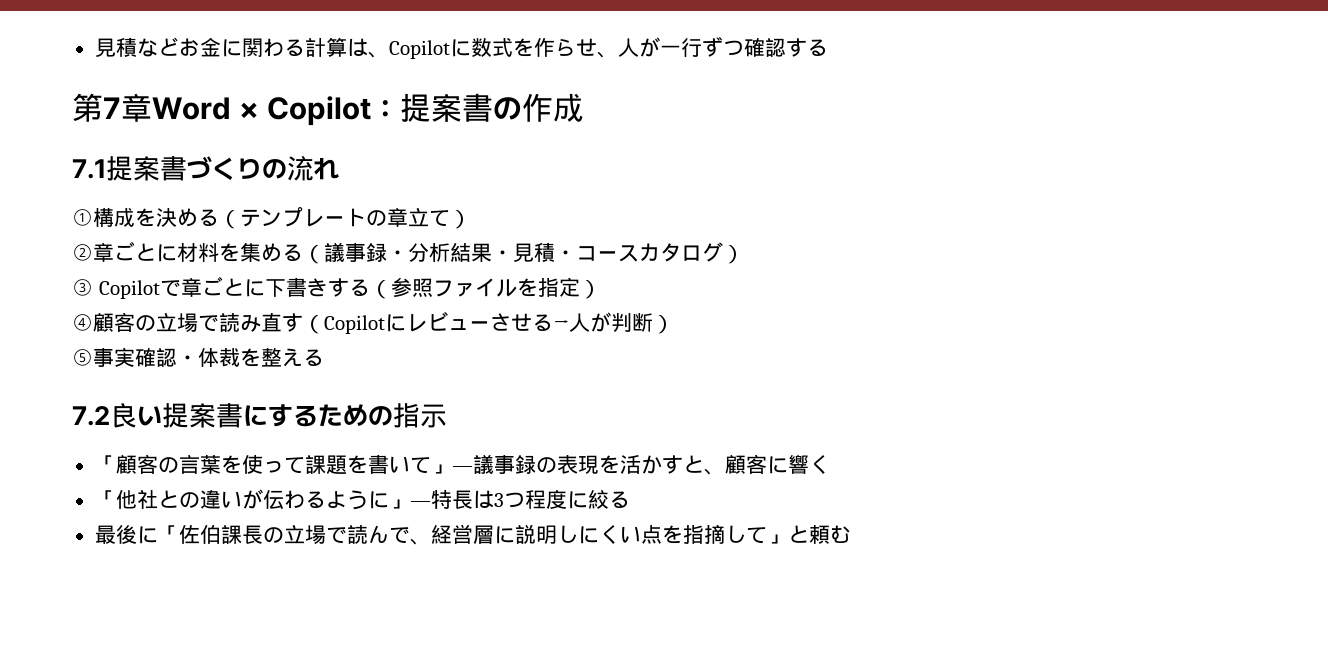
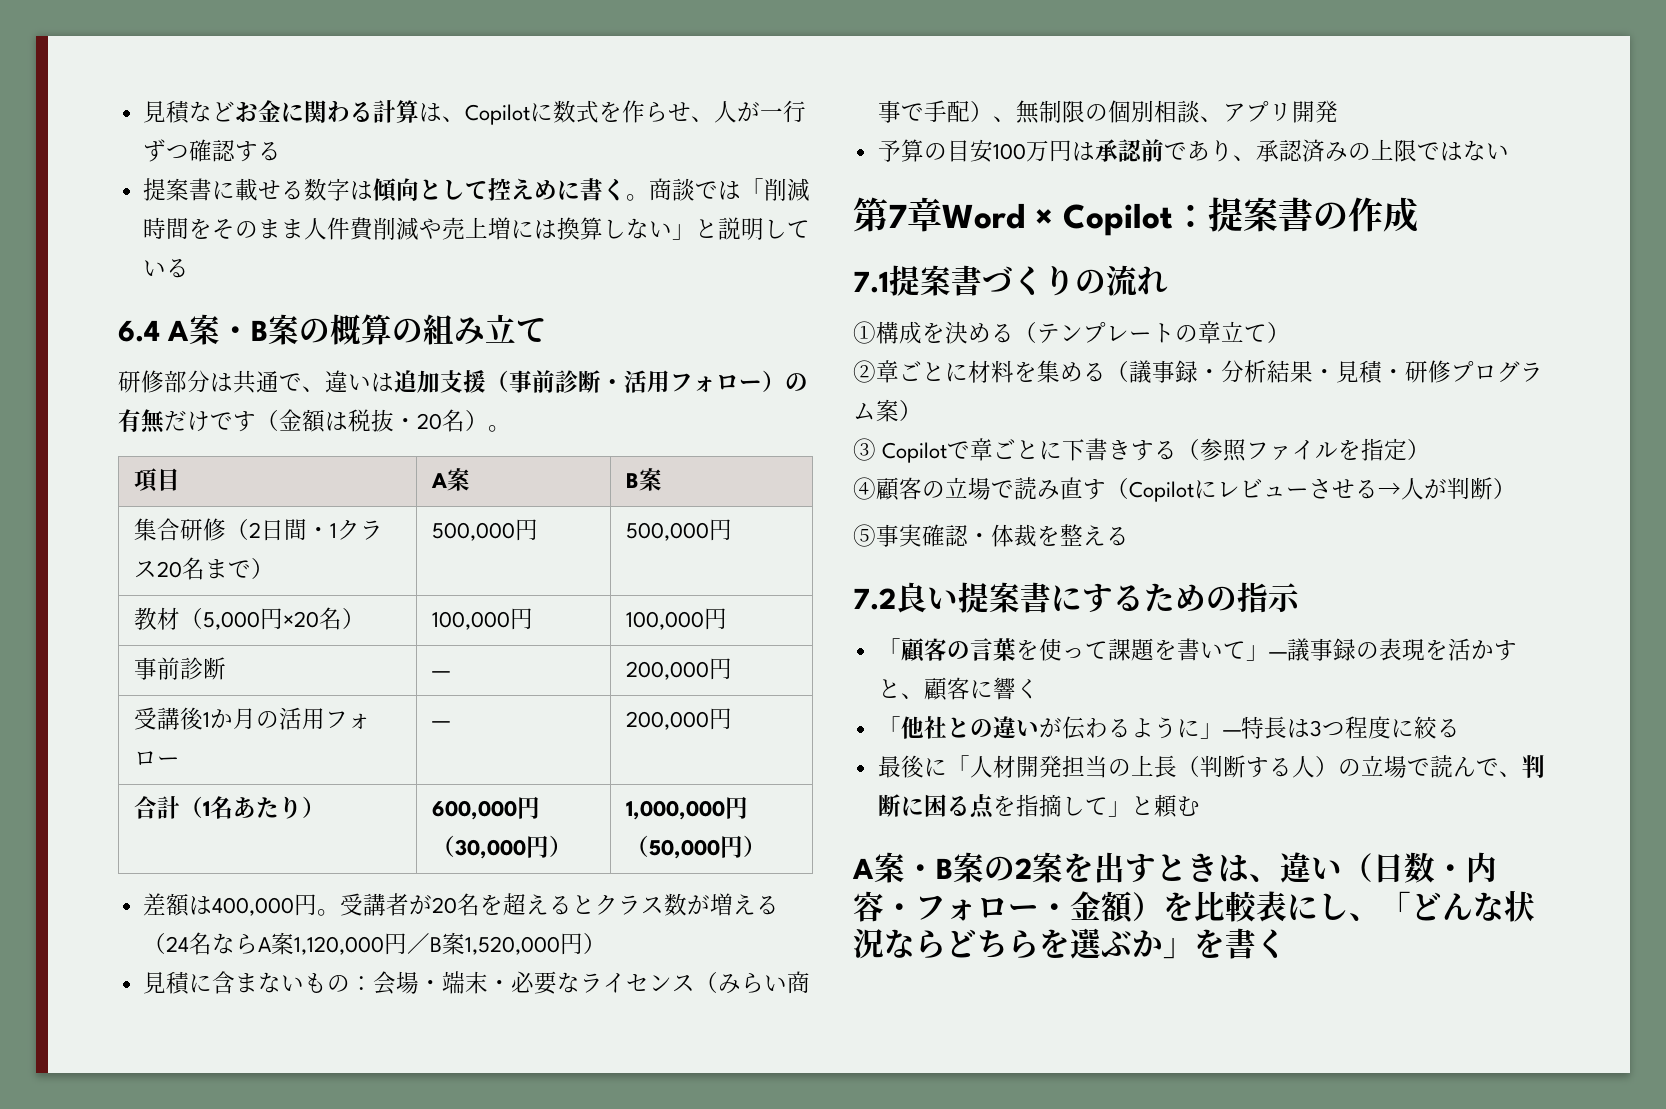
(828, 47) none -> [142,178,810,202] [142,217,810,241] [142,258,189,278] [118,314,548,345] [118,370,808,394] [118,409,511,434] [134,468,181,492] [431,468,471,491] [626,468,663,491] [134,518,384,541] [134,557,275,580] [432,519,539,541] [626,519,733,541] [134,607,366,630] [432,608,534,630] [626,608,728,630] [134,657,227,680] [432,671,451,677] [626,658,733,680] [134,707,372,730] [134,751,181,766] [432,721,451,727] [626,708,733,730] [134,796,326,819] [432,796,541,820] [432,835,573,859] [626,796,749,820] [626,835,767,859] [142,893,779,917] [142,932,606,955] [142,971,810,995] [877,100,1338,124] [877,139,1509,163] // 提案書に載せる数字は傾向として控えめに書く。商談では「削減時間をそのまま人件費削減や売上増には換算しない」と説明している // 6.4 A案・B案の概算の組み立て // 研修部分は共通で、違いは追加支援（事前診断・活用フォロー）の有無だけです（金額は税抜・20名）。 // 項目 | A案 | B案 // 集合研修（2日間・1クラス20名まで） | 500,000円 | 500,000円 // 教材（5,000円×20名） | 100,000円 | 100,000円 // 事前診断 | — | 200,000円 // 受講後1か月の活用フォロー | — | 200,000円 // 合計（1名あたり） | 600,000円（30,000円） | 1,000,000円（50,000円） // 差額は400,000円。受講者が20名を超えるとクラス数が増える（24名ならA案1,120,000円／B案1,520,000円） // 見積に含まないもの：会場・端末・必要なライセンス（みらい商事で手配）、無制限の個別相談、アプリ開発 // 予算の目安100万円は承認前であり、承認済みの上限ではない
[576,242,723,262] コースカタログ -> [1405,360,1543,383] [853,399,899,422] 研修プログラム案
[178,524,641,545] 佐伯課長の立場で読んで、経営層に説明しにくい -> [969,755,1545,778] [877,794,970,817] 人材開発担当の上長（判断する人）の立場で読んで、判断に困る
(851, 534) none -> [852,852,1497,883] [853,890,1535,923] [853,928,1287,959] // A案・B案の2案を出すときは、違い（日数・内容・フォロー・金額）を比較表にし、「どんな状況ならどちらを選ぶか」を書く

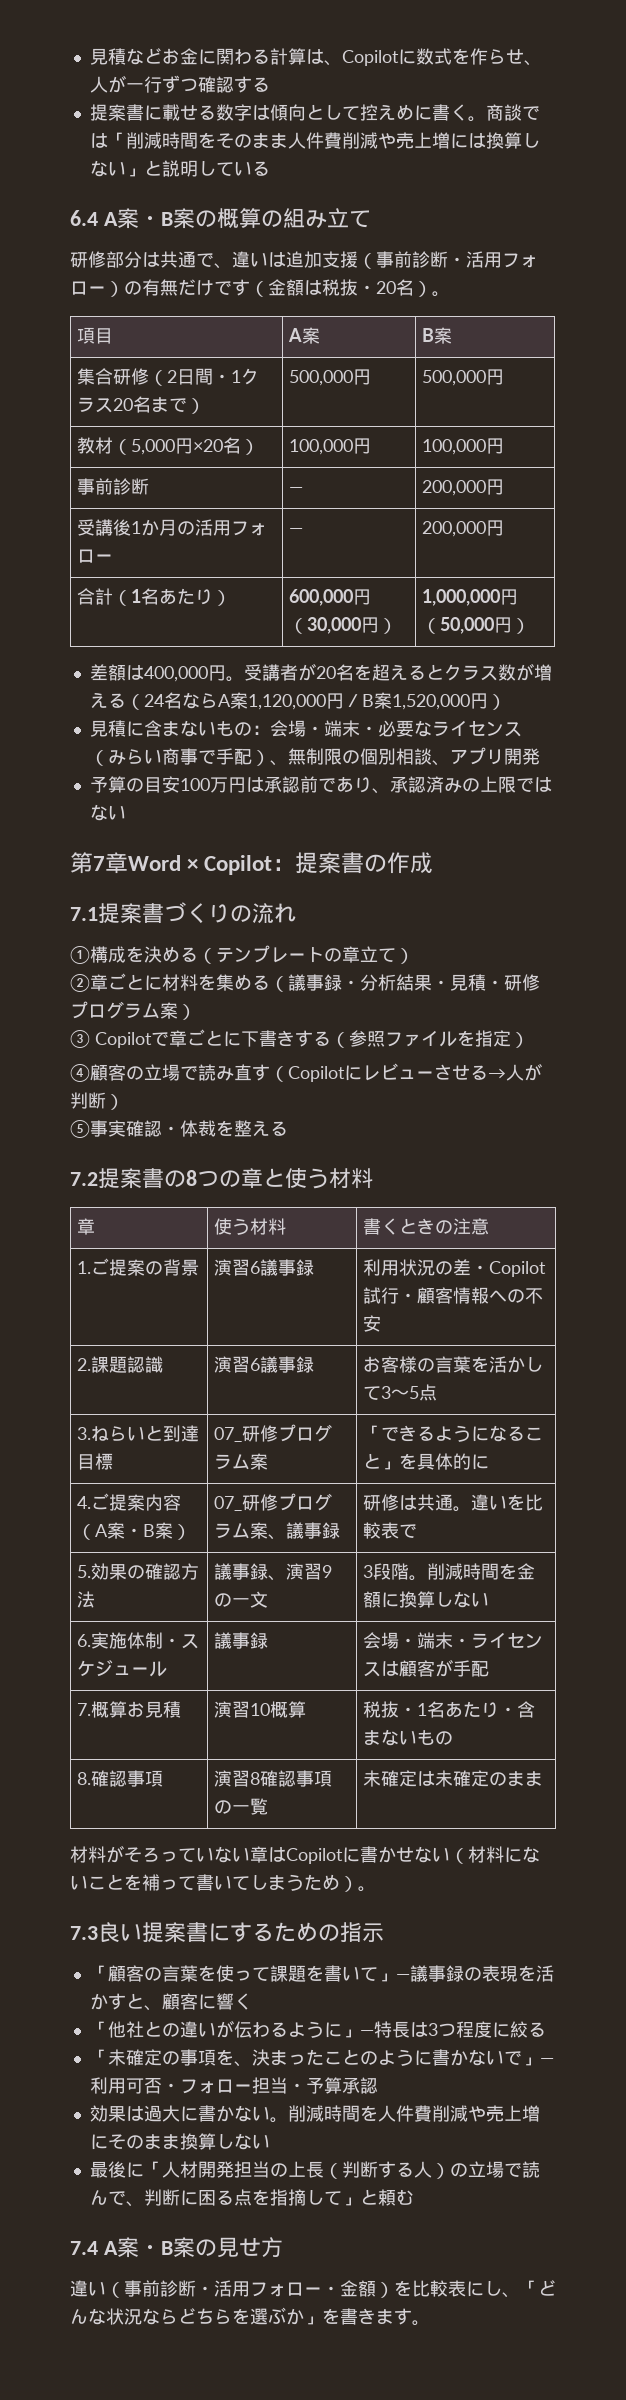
(896, 599) none -> [98,1168,373,1189] [77,1218,96,1235] [214,1218,287,1235] [363,1218,490,1235] [77,1258,200,1276] [214,1259,315,1276] [363,1259,547,1277] [363,1287,544,1304] [363,1315,382,1332] [77,1356,164,1373] [214,1356,315,1373] [363,1356,544,1373] [363,1384,438,1401] [77,1425,200,1442] [77,1453,114,1470] [214,1424,333,1442] [214,1453,269,1470] [363,1425,544,1442] [363,1453,490,1470] [77,1493,182,1511] [77,1522,192,1540] [214,1493,333,1511] [214,1522,341,1540] [363,1494,544,1512] [363,1522,418,1539] [77,1563,200,1580] [77,1591,96,1608] [214,1563,333,1581] [214,1591,269,1608] [363,1563,536,1581] [363,1591,490,1608] [77,1632,200,1649] [77,1660,168,1677] [214,1632,269,1649] [363,1632,544,1649] [363,1659,490,1677] [77,1701,182,1718] [214,1701,307,1718] [363,1701,536,1718] [363,1729,454,1746] [77,1770,164,1787] [214,1770,333,1787] [214,1798,269,1815] [363,1770,544,1787] [70,1845,540,1864] [70,1874,376,1892] [70,1926,98,1940] 提案書の8つの章と使う材料 // 章 | 使う材料 | 書くときの注意 // 1.ご提案の背景 | 演習6議事録 | 利用状況の差・Copilot試行・顧客情報への不安 // 2.課題認識 | 演習6議事録 | お客様の言葉を活かして3〜5点 // 3.ねらいと到達目標 | 07_研修プログラム案 | 「できるようになること」を具体的に // 4.ご提案内容（A案・B案） | 07_研修プログラム案、議事録 | 研修は共通。違いを比較表で // 5.効果の確認方法 | 議事録、演習9の一文 | 3段階。削減時間を金額に換算しない // 6.実施体制・スケジュール | 議事録 | 会場・端末・ライセンスは顧客が手配 // 7.概算お見積 | 演習10概算 | 税抜・1名あたり・含まないもの // 8.確認事項 | 演習8確認事項の一覧 | 未確定は未確定のまま // 材料がそろっていない章はCopilotに書かせない（材料にないことを補って書いてしまうため）。 // 7.3
(1460, 728) none -> [89,2049,554,2067] [89,2077,378,2094] [89,2105,540,2123] [89,2133,270,2150] // 「未確定の事項を、決まったことのように書かないで」—利用可否・フォロー担当・予算承認 // 効果は過大に書かない。削減時間を人件費削減や売上増にそのまま換算しない
[852,852,1497,883] [853,891,915,922] A案・B案の2案を出すときは、違い（日数・内容・ -> [70,2237,283,2258] [70,2280,250,2298] 7.4 A案・B案の見せ方 // 違い（事前診断・活用
[1256,929,1287,958] く -> [358,2308,430,2326] きます。

